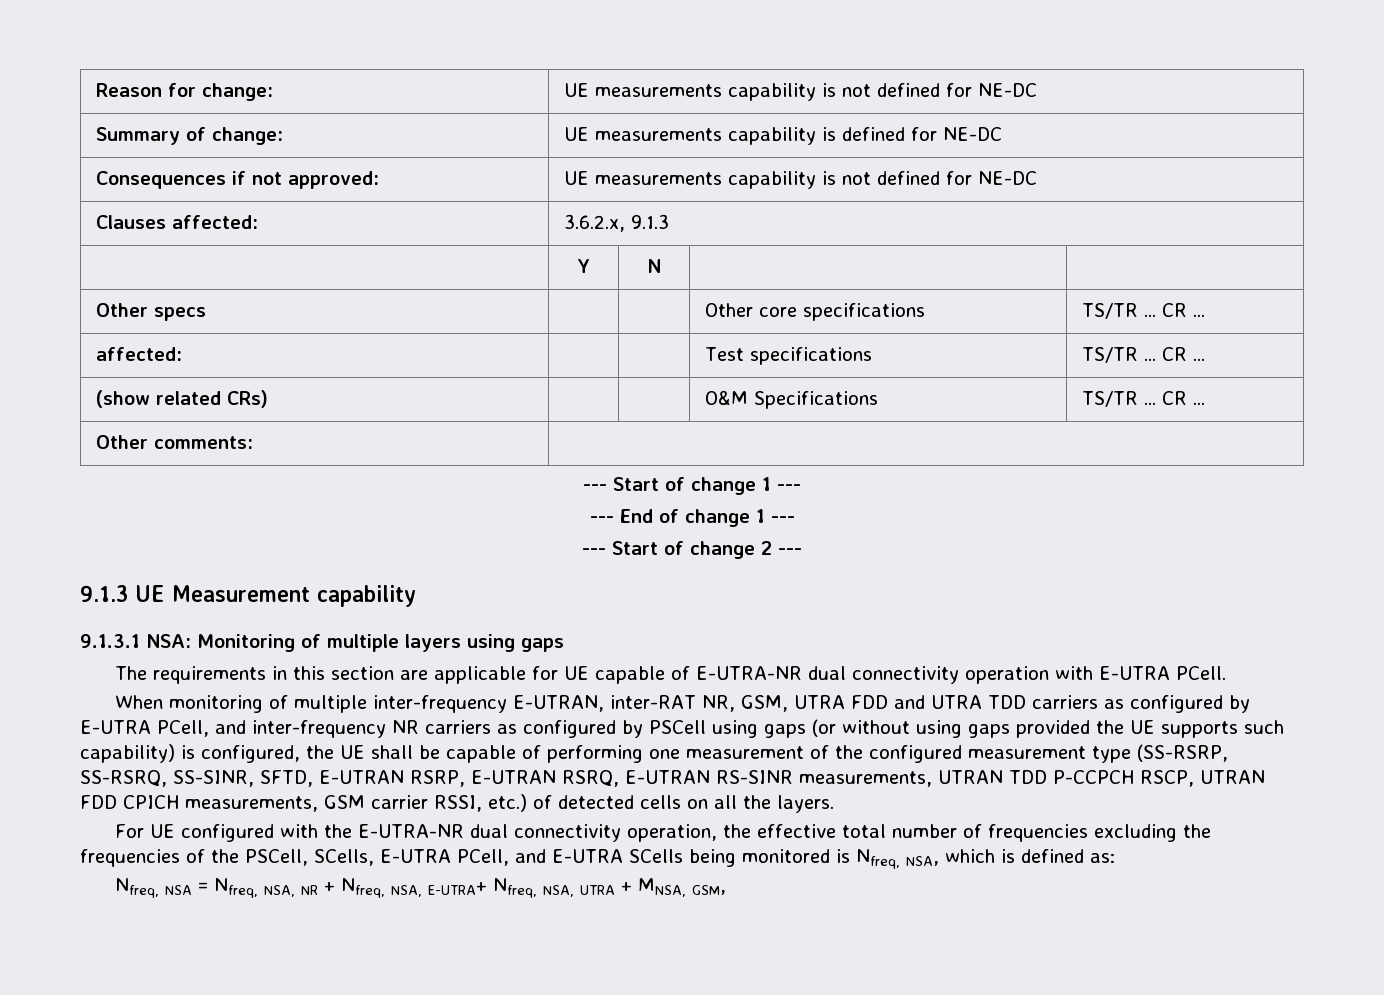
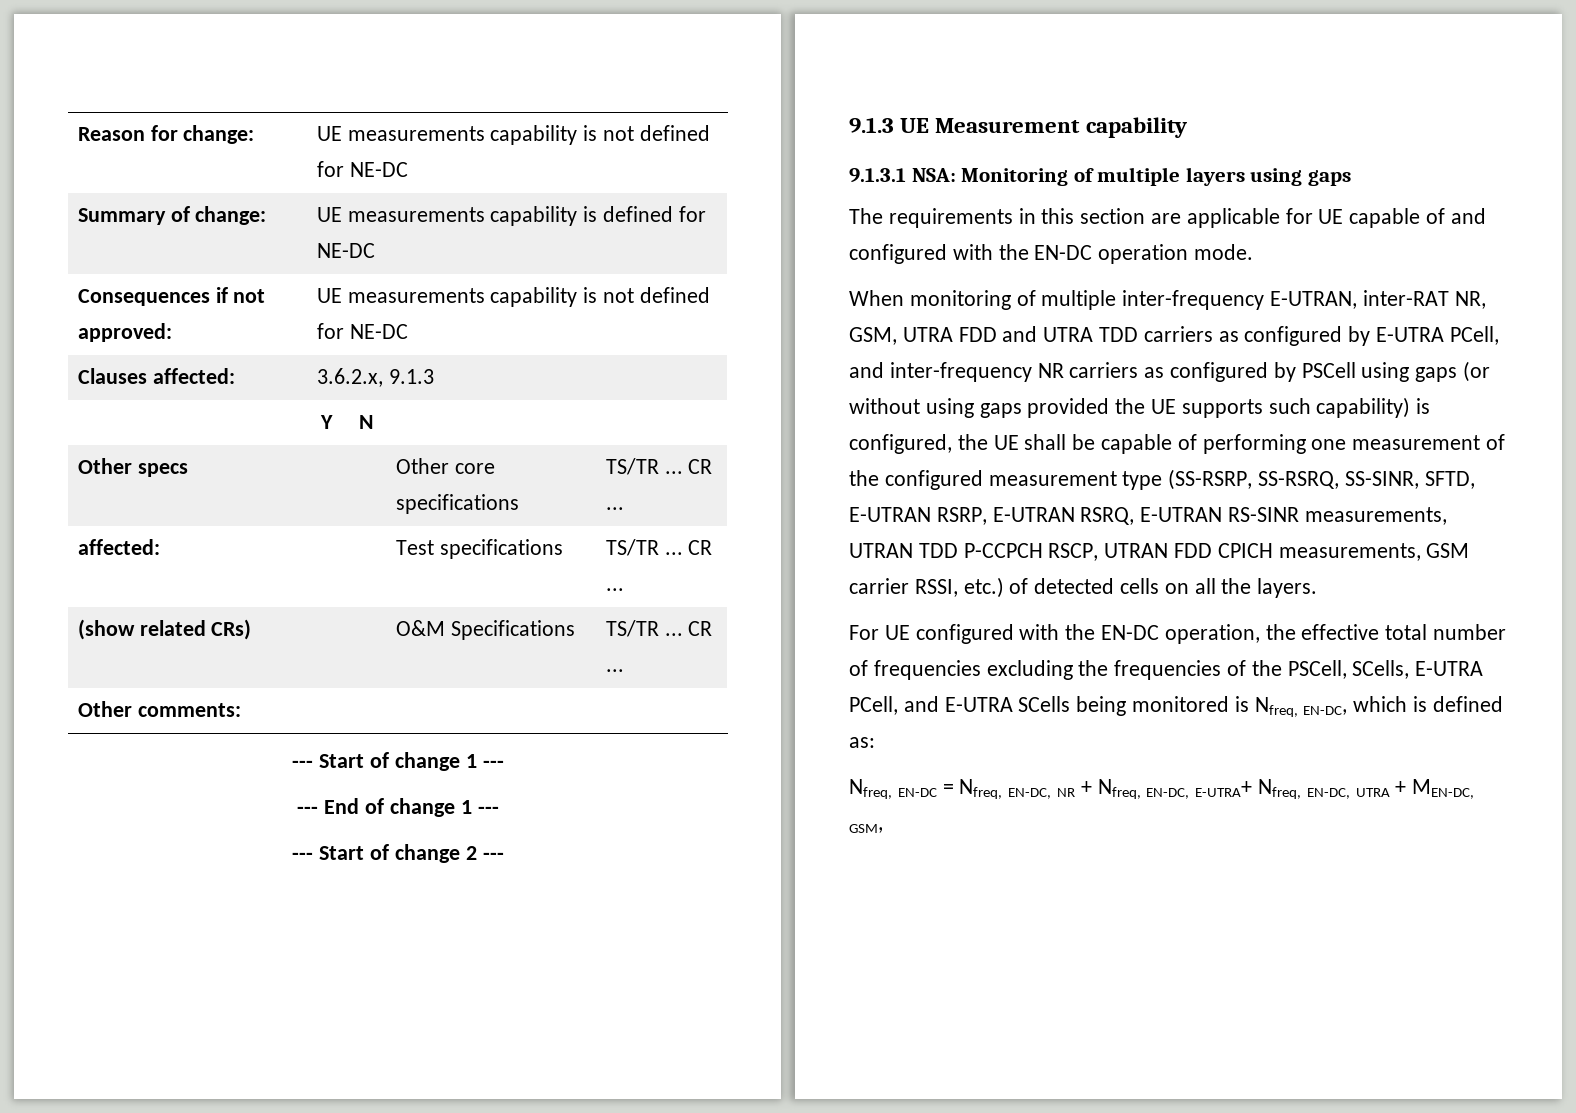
[695,666,1226,684] E-UTRA-NR dual connectivity operation with E-UTRA PCell. -> [1450,208,1486,224] [849,244,1254,264] and configured with the EN-DC operation mode.
[357,824,621,842] E-UTRA-NR dual connectivity -> [1101,625,1160,640] EN-DC
[906,856,939,866] NSA, -> [1303,706,1348,715] EN-DC,
[164,885,192,895] NSA -> [897,788,937,797] EN-DC
[263,885,295,897] NSA, -> [1008,788,1052,799] EN-DC,
[390,885,422,897] NSA, -> [1146,788,1190,799] EN-DC,
[542,885,574,897] NSA, -> [1306,788,1350,799] EN-DC,
[637,878,686,897] MNSA, -> [1412,779,1475,799] MEN-DC,

